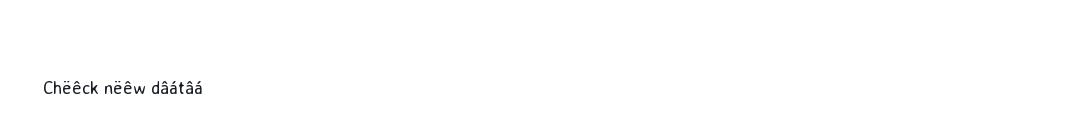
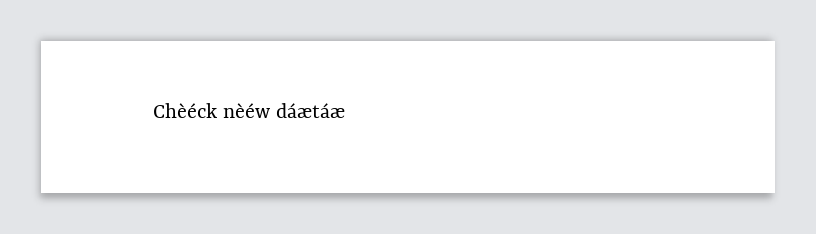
[43,80,203,94] Chëêck nëêw dâátâá -> [153,103,346,118] Chèéck nèéw dáætáæ

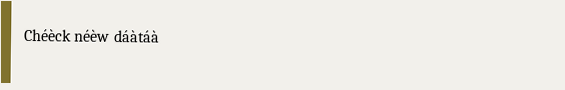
[153,103,346,118] Chèéck nèéw dáætáæ -> [24,28,160,43] Chéèck néèw dáàtáà

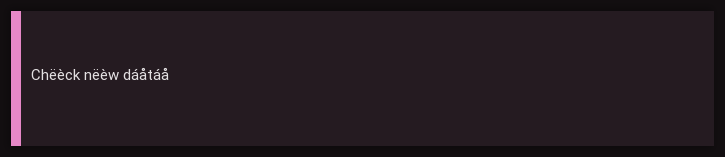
[24,28,160,43] Chéèck néèw dáàtáà -> [31,67,170,80] Chëèck nëèw dáåtáå

